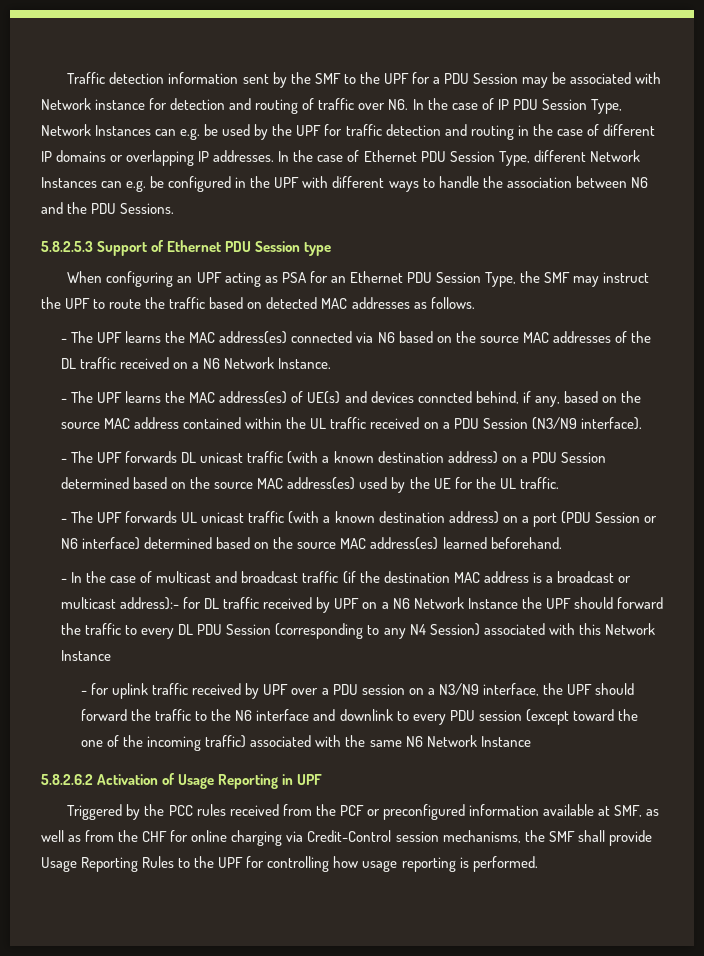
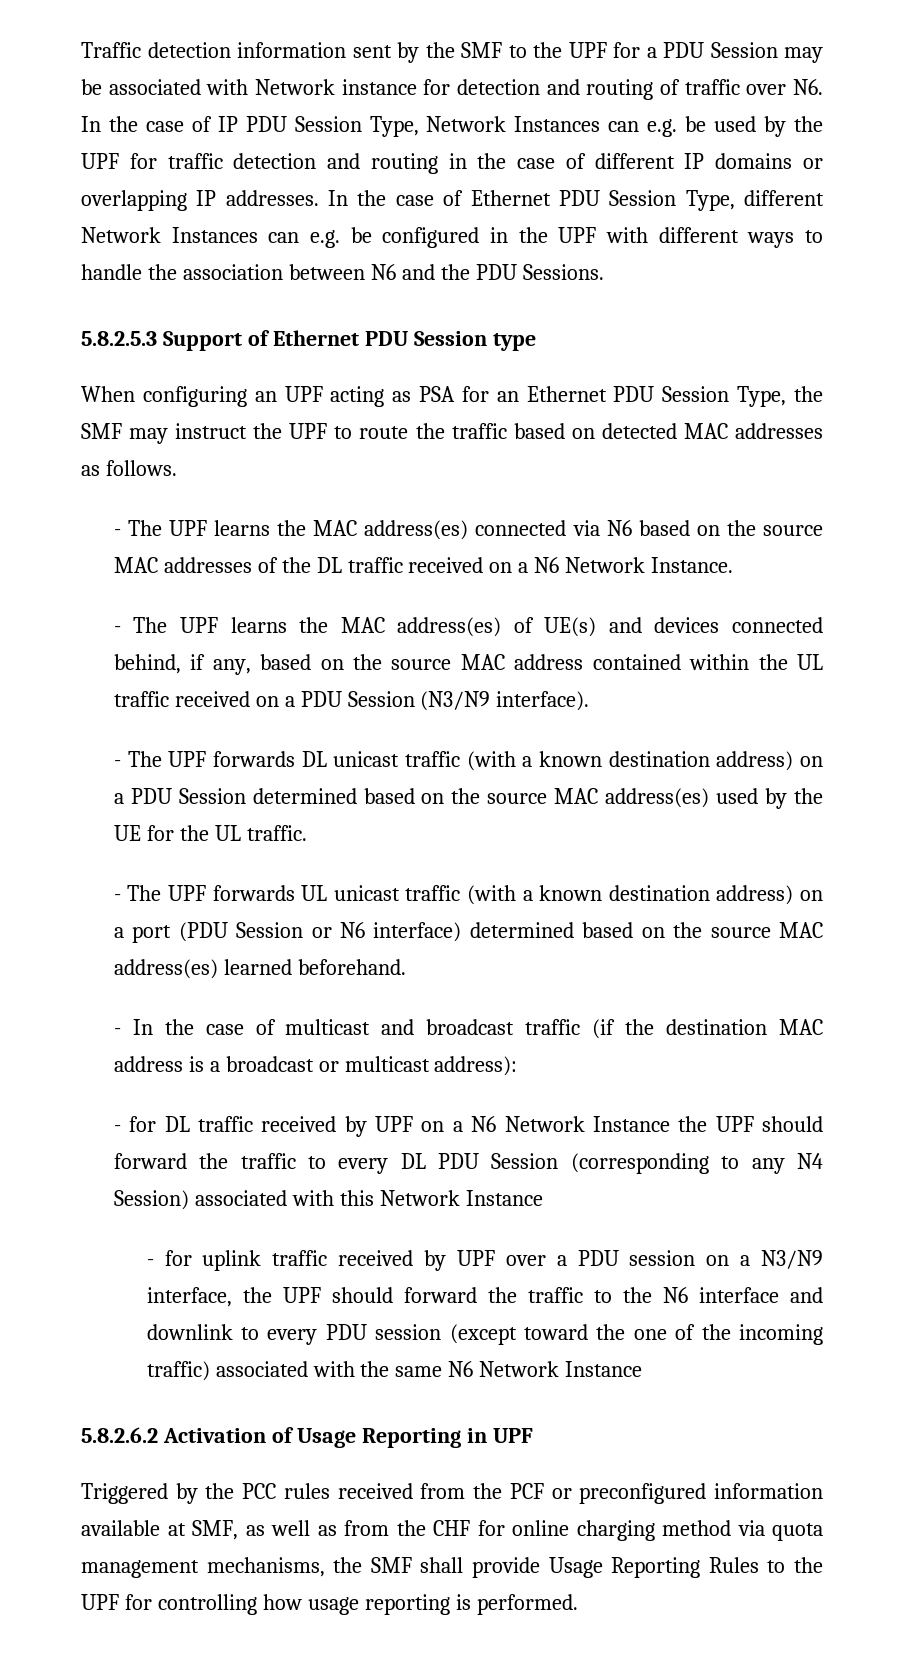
[417,391,472,403] conncted -> [732,617,824,633] connected
[120,597,180,610] address):- -> [434,1056,518,1076] [113,1125,121,1132] address): // -
[286,830,439,842] via Credit-Control session -> [662,1520,823,1541] [81,1560,199,1578] method via quota management

